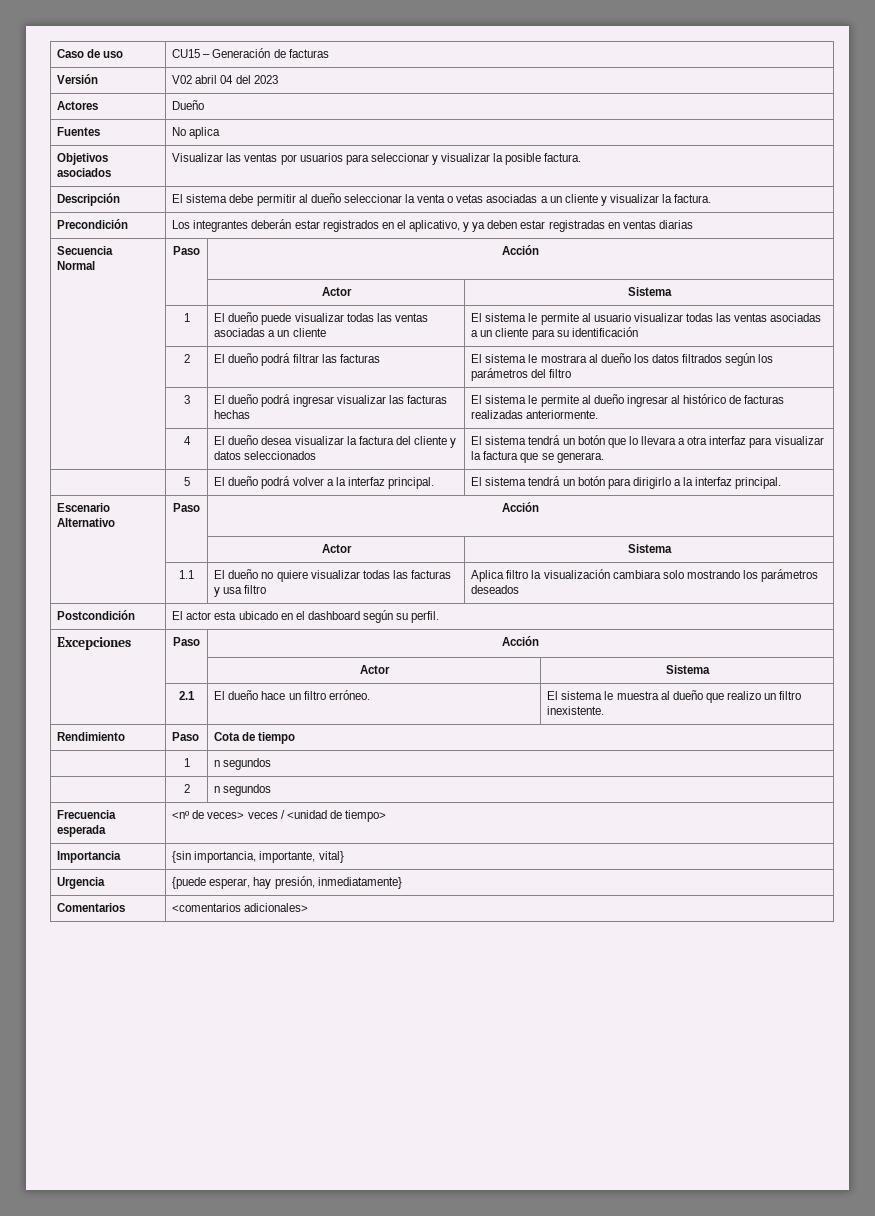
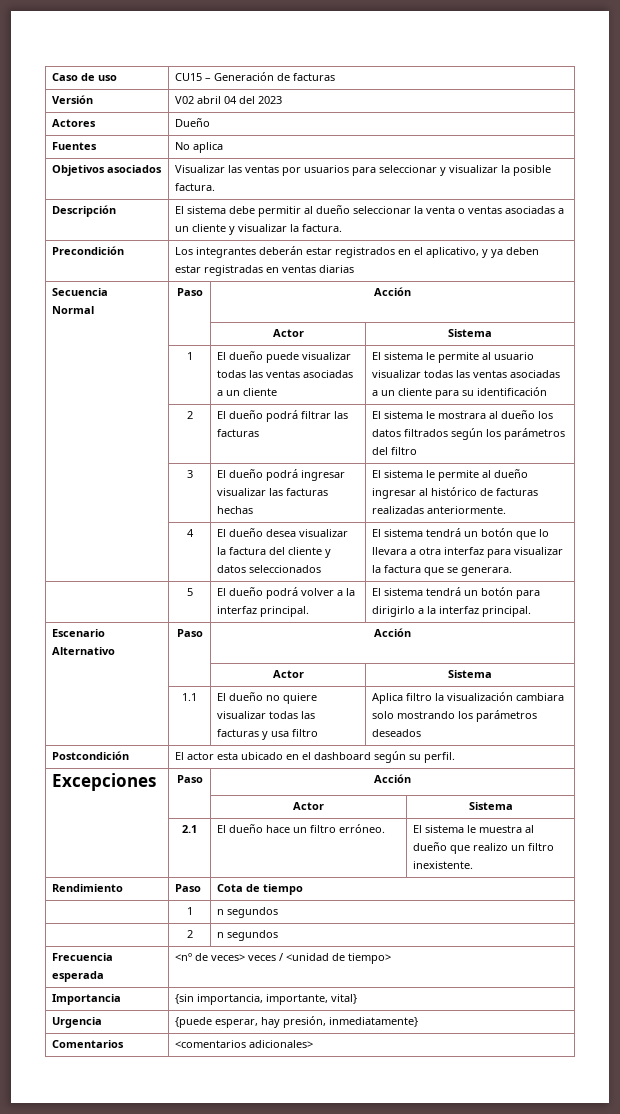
[456,194,484,203] vetas -> [468,206,503,214] ventas

